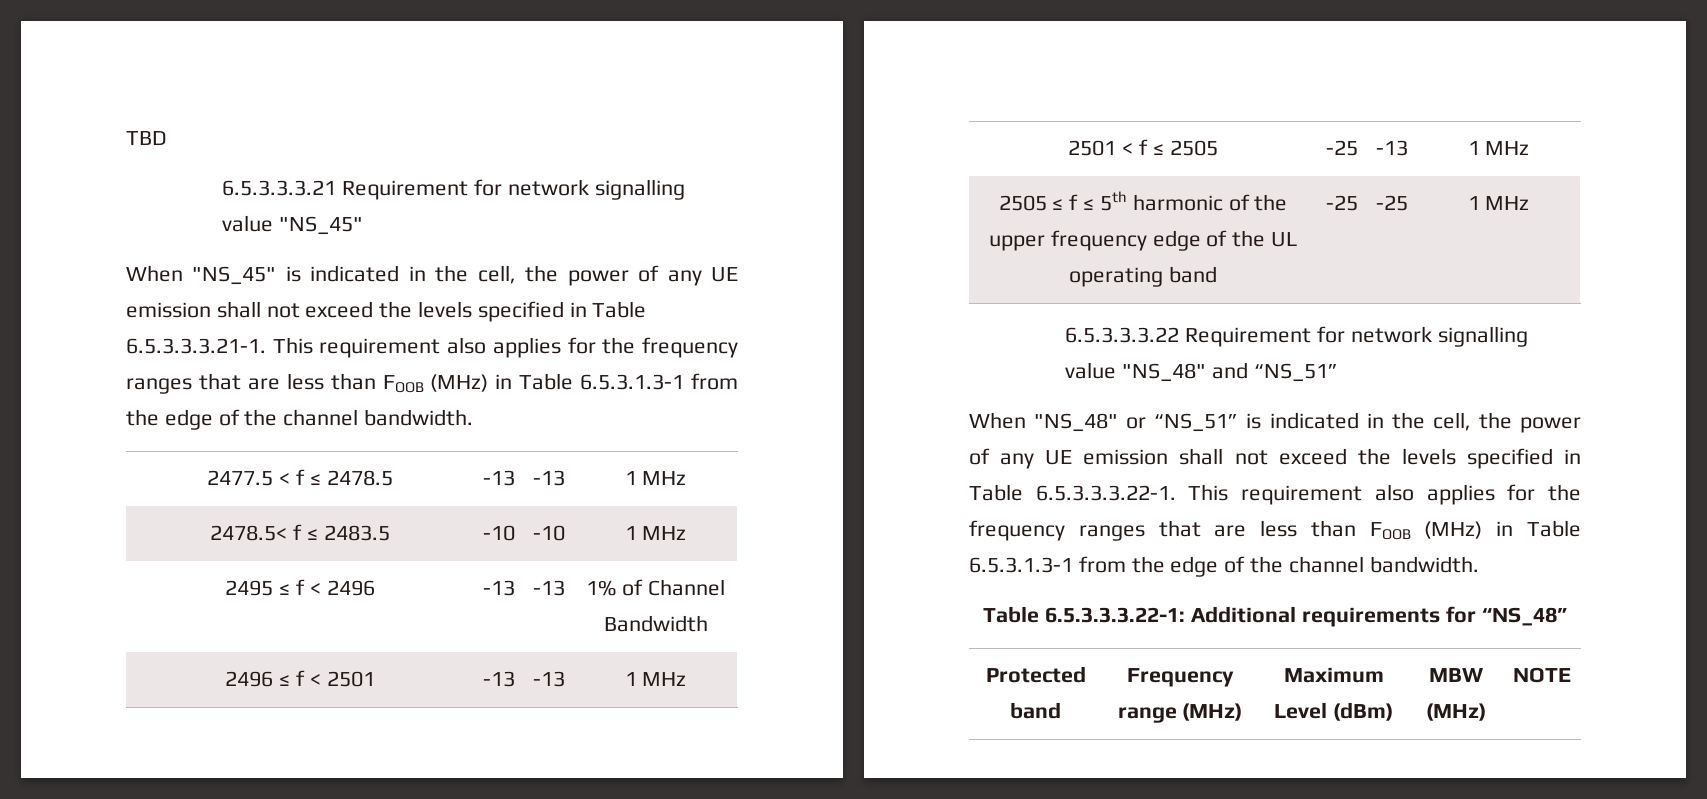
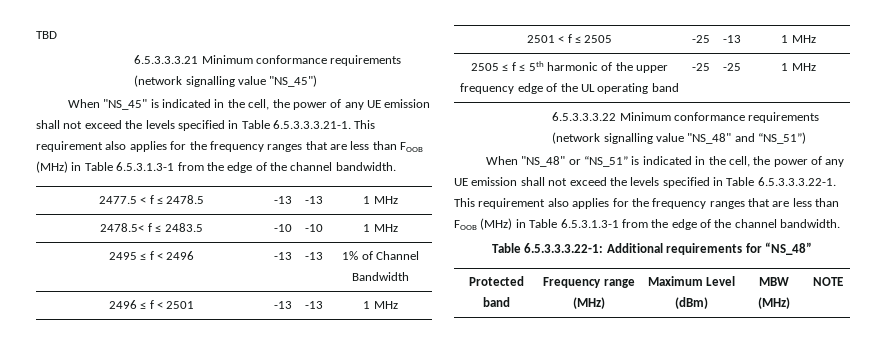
[342,179,685,200] [222,215,364,235] Requirement for network signalling value "NS_45" -> [201,55,402,66] [134,75,318,87] Minimum conformance requirements (network signalling value "NS_45")
[1185,326,1432,347] Requirement for network -> [619,112,820,123] [552,132,601,144] Minimum conformance requirements (network
[1253,363,1338,382] “NS_51” -> [757,132,806,144] “NS_51”)

